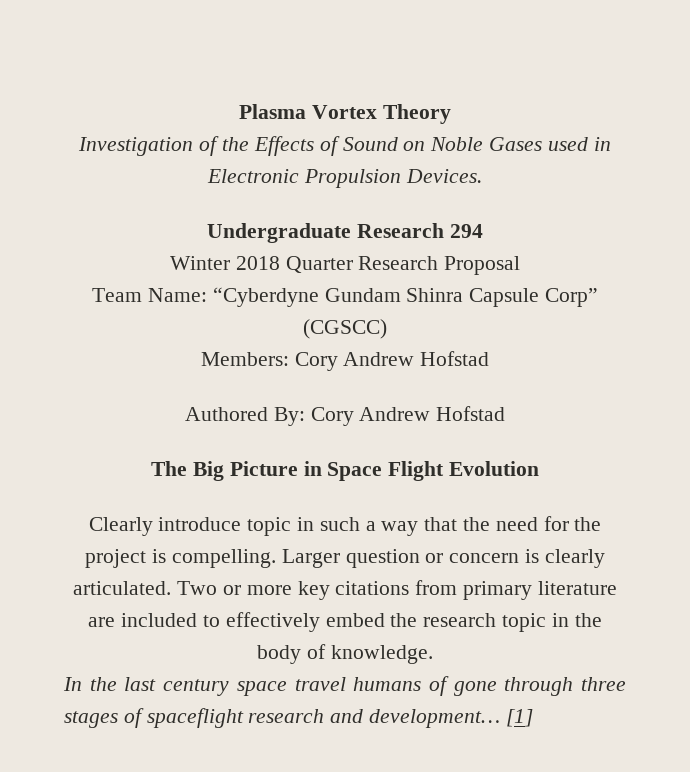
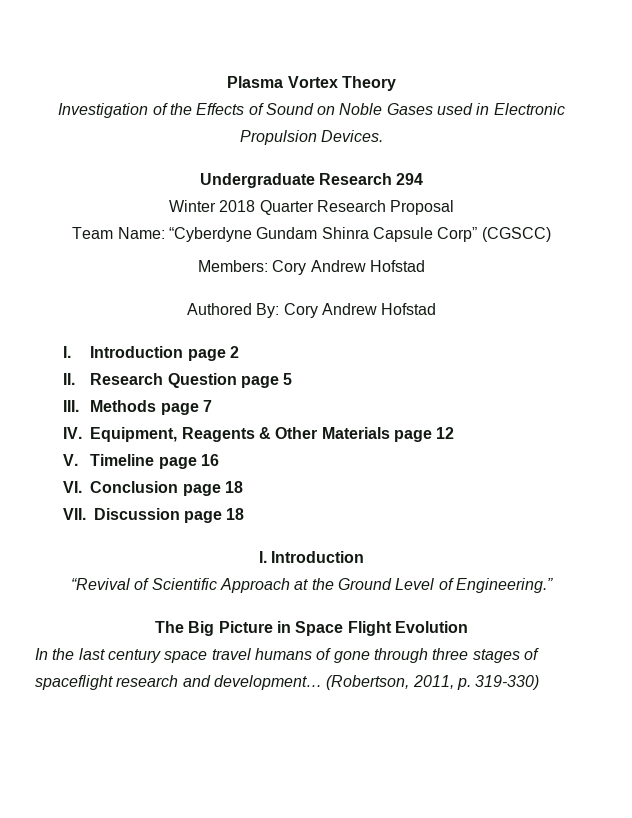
(506, 413) none -> [62,346,239,361] [62,373,293,388] [62,400,212,415] [62,427,455,442] [62,454,219,469] [62,481,243,496] [62,508,245,523] [258,551,365,563] [71,578,553,593] // I. Introduction page 2 // II. Research Question page 5 // III. Methods page 7 // IV. Equipment, Reagents & Other Materials page 12 // V. Timeline page 16 // VI. Conclusion page 18 // VII. Discussion page 18 // I. Introduction // “Revival of Scientific Approach at the Ground Level of Engineering.”
[88,516,602,536] [85,549,605,568] [73,580,617,600] [88,612,602,632] [257,644,433,664] // Clearly introduce topic in such a way that the need for the project is compelling. Larger question or concern is clearly articulated. Two or more key citations from primary literature are included to effectively embed the research topic in the body of knowledge. -> (468, 627) none
[505,709,533,727] [1] -> [326,675,540,690] (Robertson, 2011, p. 319-330)

